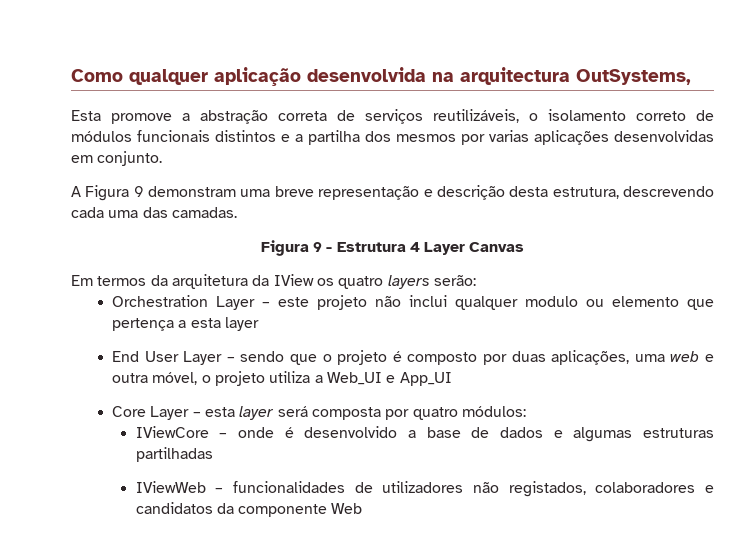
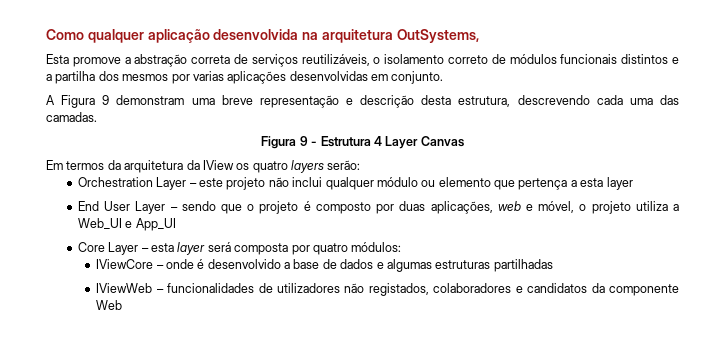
[460,67,570,85] arquitectura -> [321,29,393,43] arquitetura
[525,296,579,307] modulo -> [376,177,418,187] módulo
[634,354,665,362] uma -> (493, 207) none
[112,373,149,383] outra -> (533, 207) none

